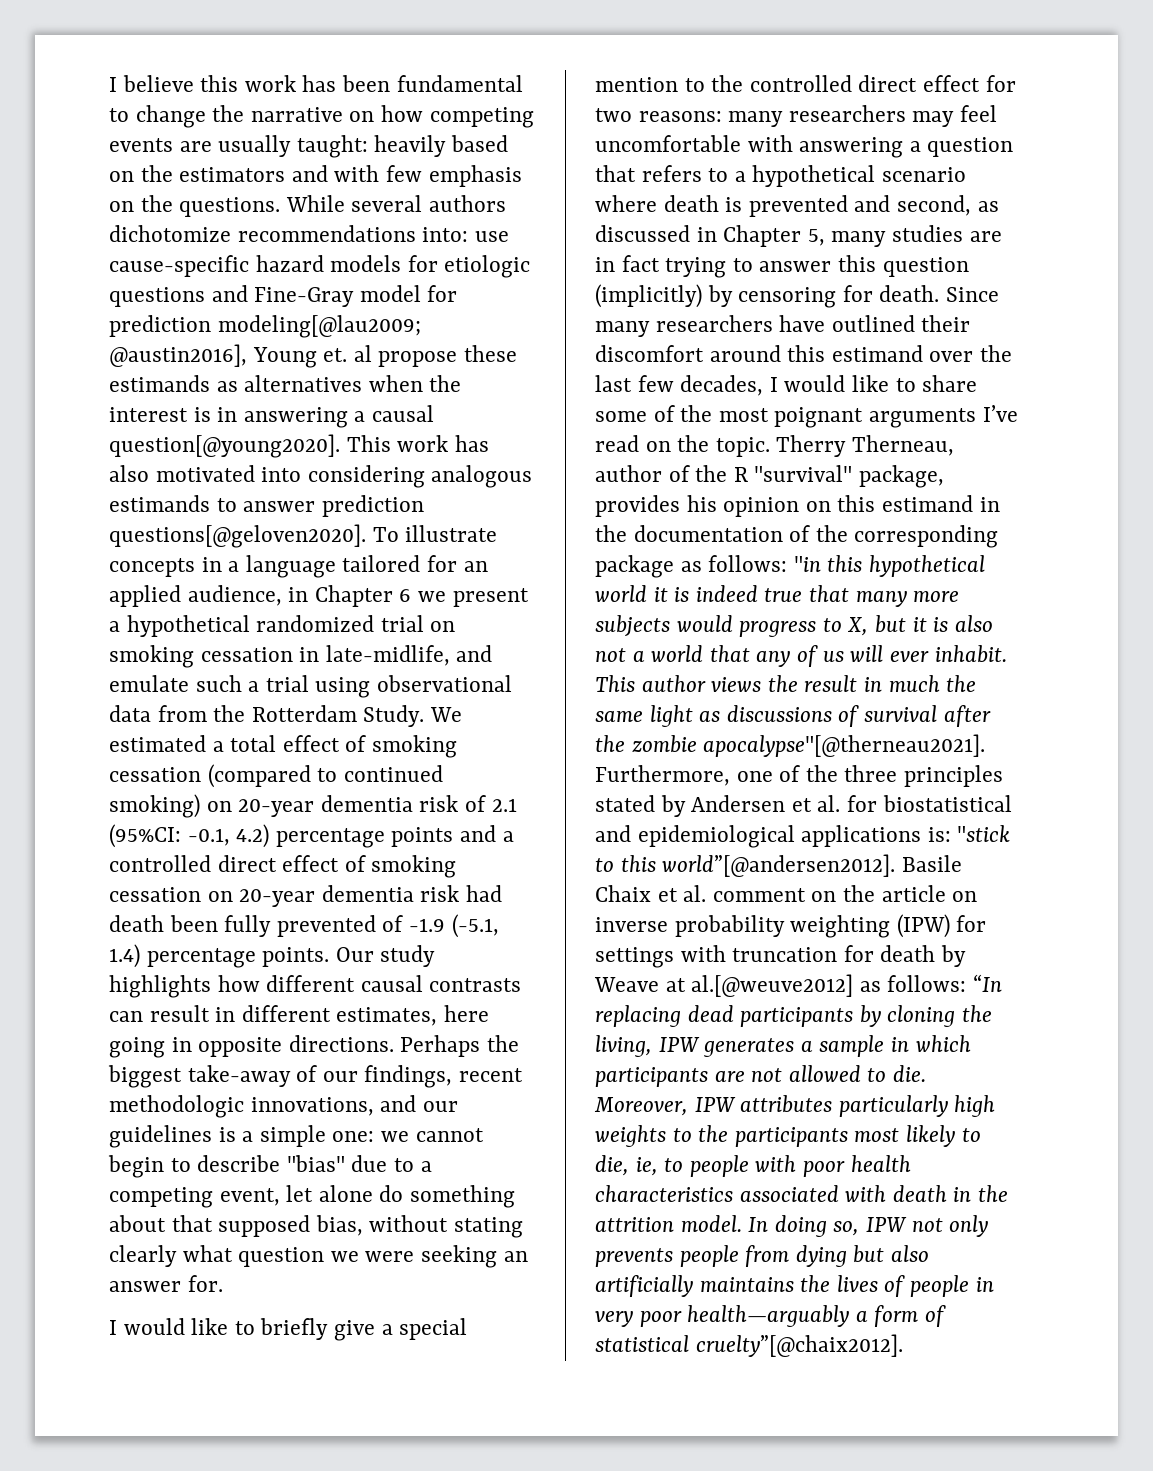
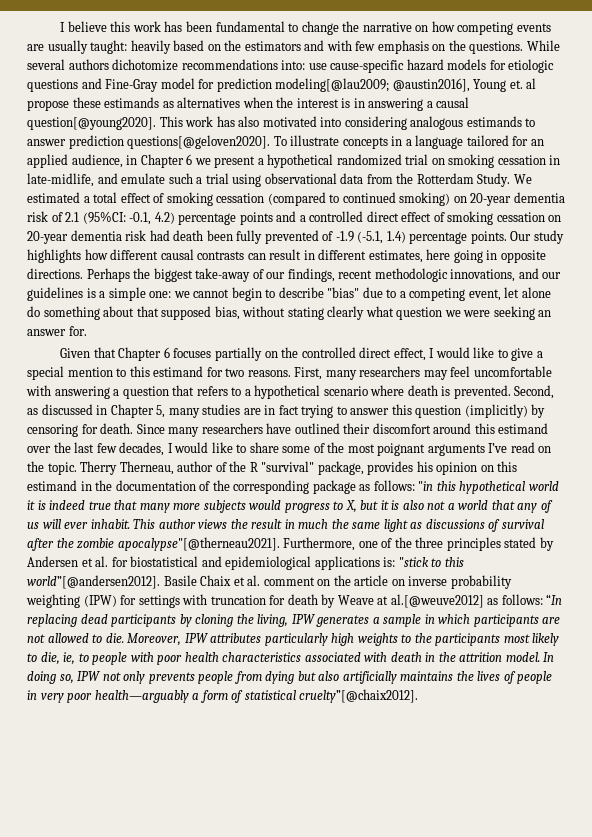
[109,1318,329,1340] I would like to briefly -> [60,347,508,361] Given that Chapter 6 focuses partially on the controlled direct effect, I would like to
[711,75,1016,92] [595,108,722,122] the controlled direct effect for two reasons: -> [129,366,323,380] this estimand for two reasons. First,
[748,195,972,217] prevented and second, -> [453,385,555,399] prevented. Second,

